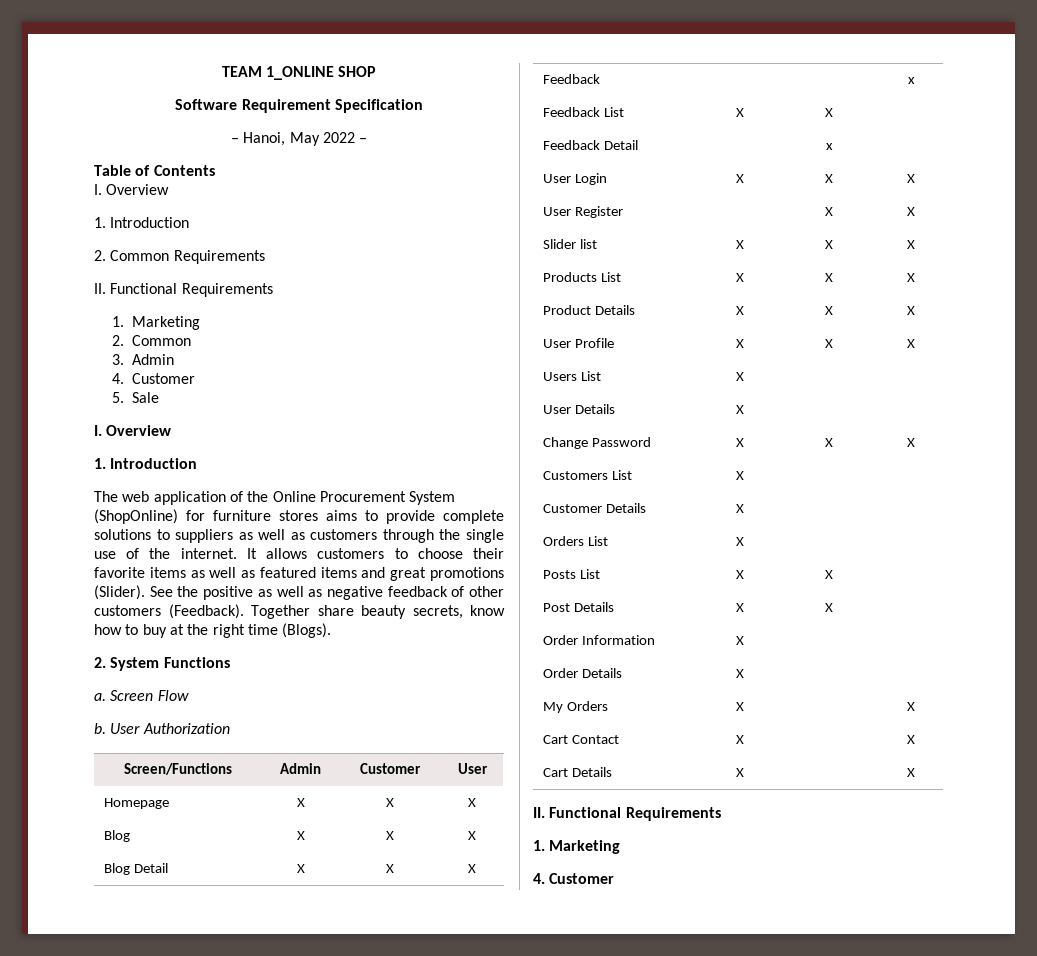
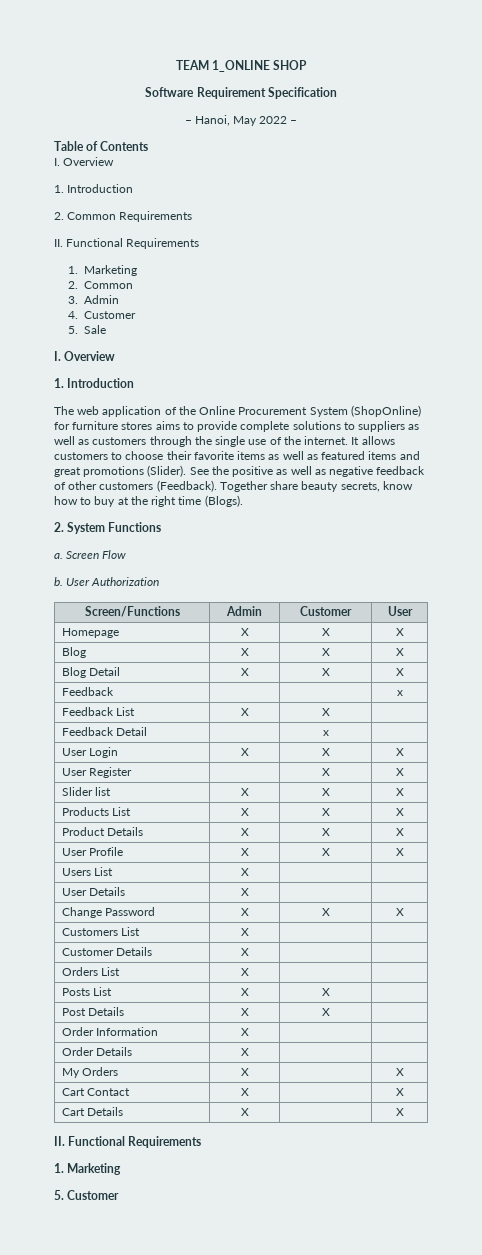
[533,873,545,884] 4. -> [54,1190,64,1200] 5.

